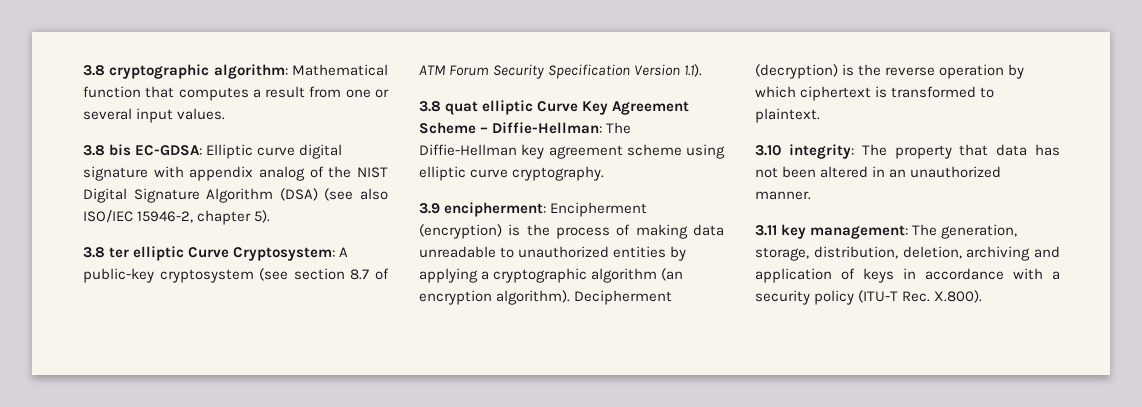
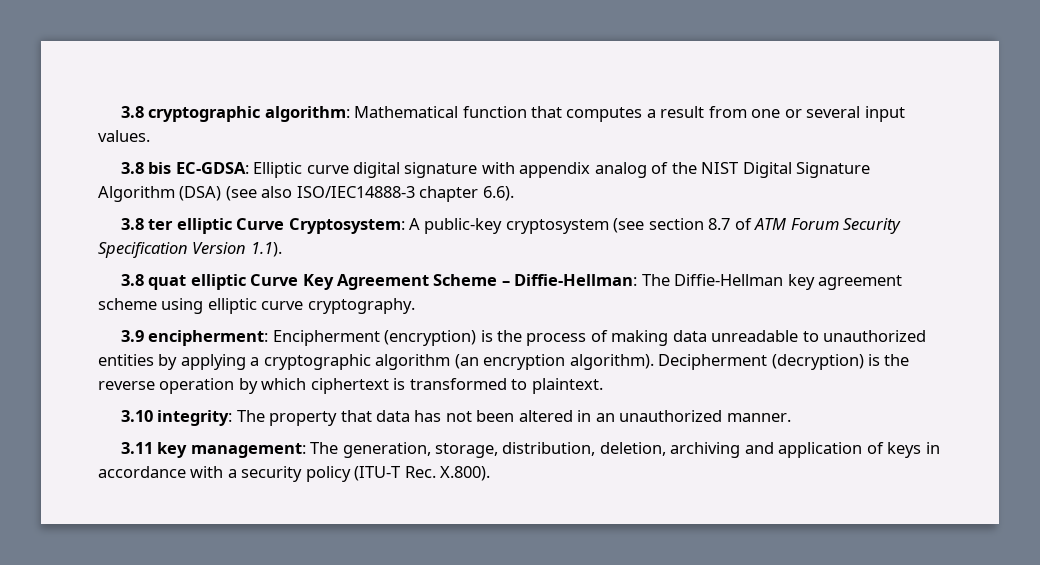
[83,210,271,225] ISO/IEC 15946-2, chapter 5). -> [296,186,514,202] ISO/IEC14888-3 chapter 6.6).

